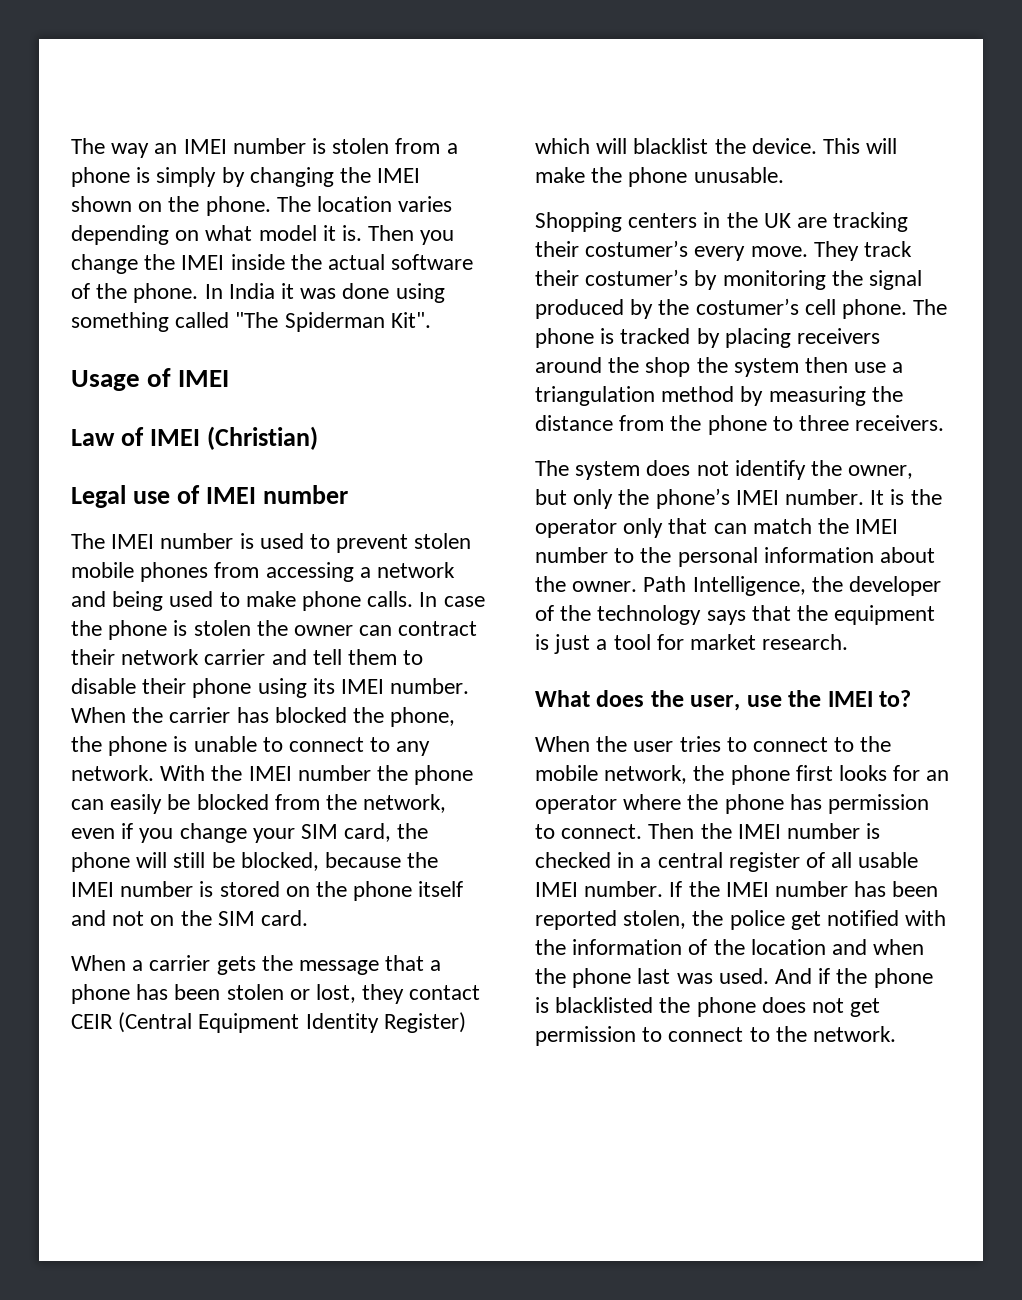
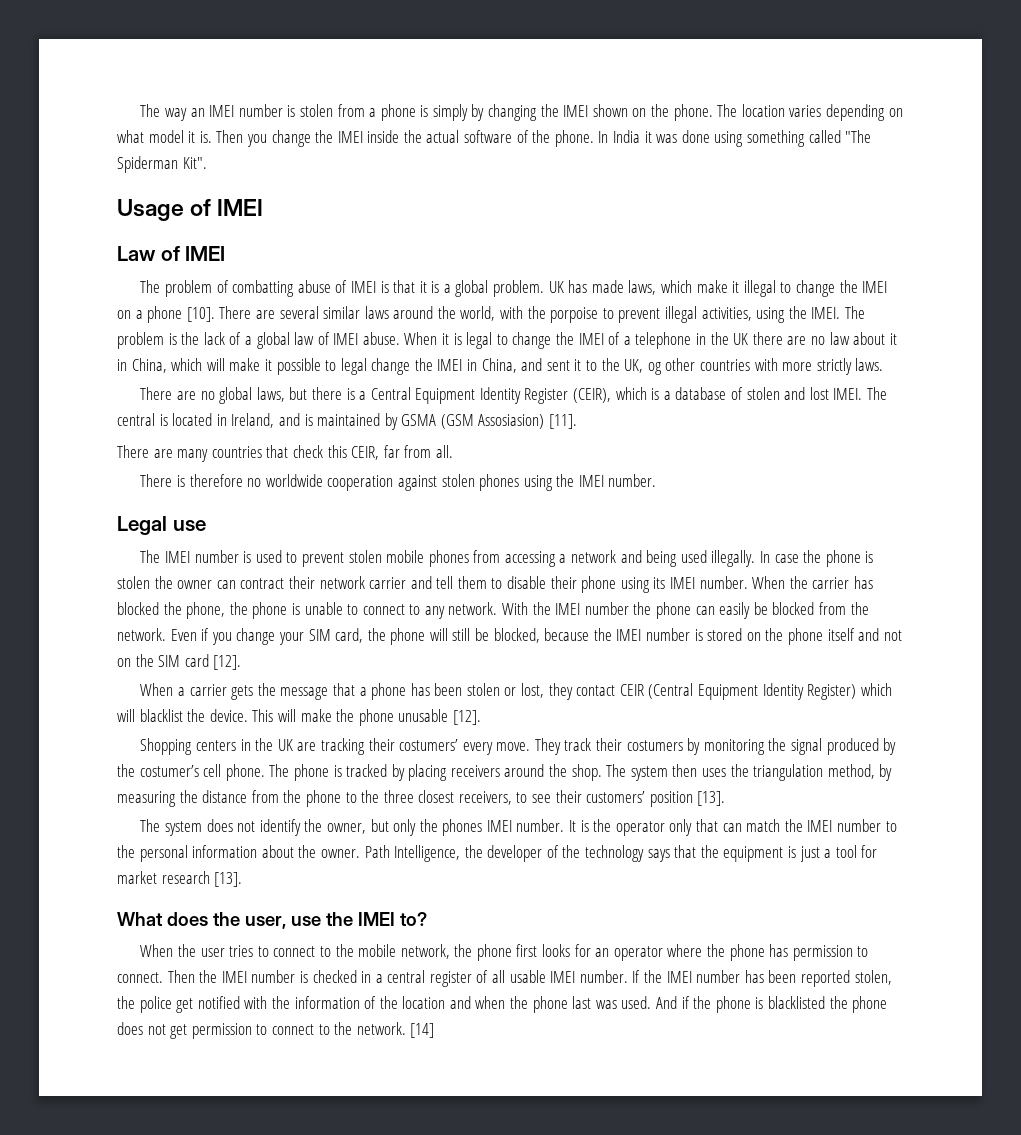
[206,426,318,450] (Christian) -> [140,280,888,297] [117,306,865,323] [117,332,897,349] [117,358,884,375] [140,387,887,404] [117,413,578,430] [117,445,453,462] [140,474,657,491] // The problem of combatting abuse of IMEI is that it is a global problem. UK has made laws, which make it illegal to change the IMEI on a phone [10]. There are several similar laws around the world, with the porpoise to prevent illegal activities, using the IMEI. The problem is the lack of a global law of IMEI abuse. When it is legal to change the IMEI of a telephone in the UK there are no law about it in China, which will make it possible to legal change the IMEI in China, and sent it to the UK, og other countries with more strictly laws. // There are no global laws, but there is a Central Equipment Identity Register (CEIR), which is a database of stolen and lost IMEI. The central is located in Ireland, and is maintained by GSMA (GSM Assosiasion) [11]. // There are many countries that check this CEIR, far from all. // There is therefore no worldwide cooperation against stolen phones using the IMEI number.
[176,485,348,504] of IMEI number -> (206, 525) none
[219,591,414,611] to make phone calls. -> [711,550,756,567] illegally.
[363,794,447,813] [71,828,115,839] network, even -> [117,628,197,641] network. Even
[261,910,309,926] card. -> [184,654,242,670] card [12].
[693,167,784,183] unusable. -> [398,709,481,725] unusable [12].
[585,240,689,257] costumer’s -> [399,739,459,751] costumers’
[585,269,689,286] costumer’s -> [626,740,683,751] costumers
[645,357,904,377] [535,386,735,406] shop the system then use a triangulation method -> [571,764,875,781] shop. The system then uses the triangulation method,
[799,415,945,431] three receivers. -> [361,790,726,807] the three closest receivers, to see their customers’ position [13].
[655,488,730,509] phone’s -> [442,819,483,836] phones
[762,634,849,650] research. -> [161,871,243,887] research [13].
(897, 1034) none -> [410,1023,435,1038] [14]

